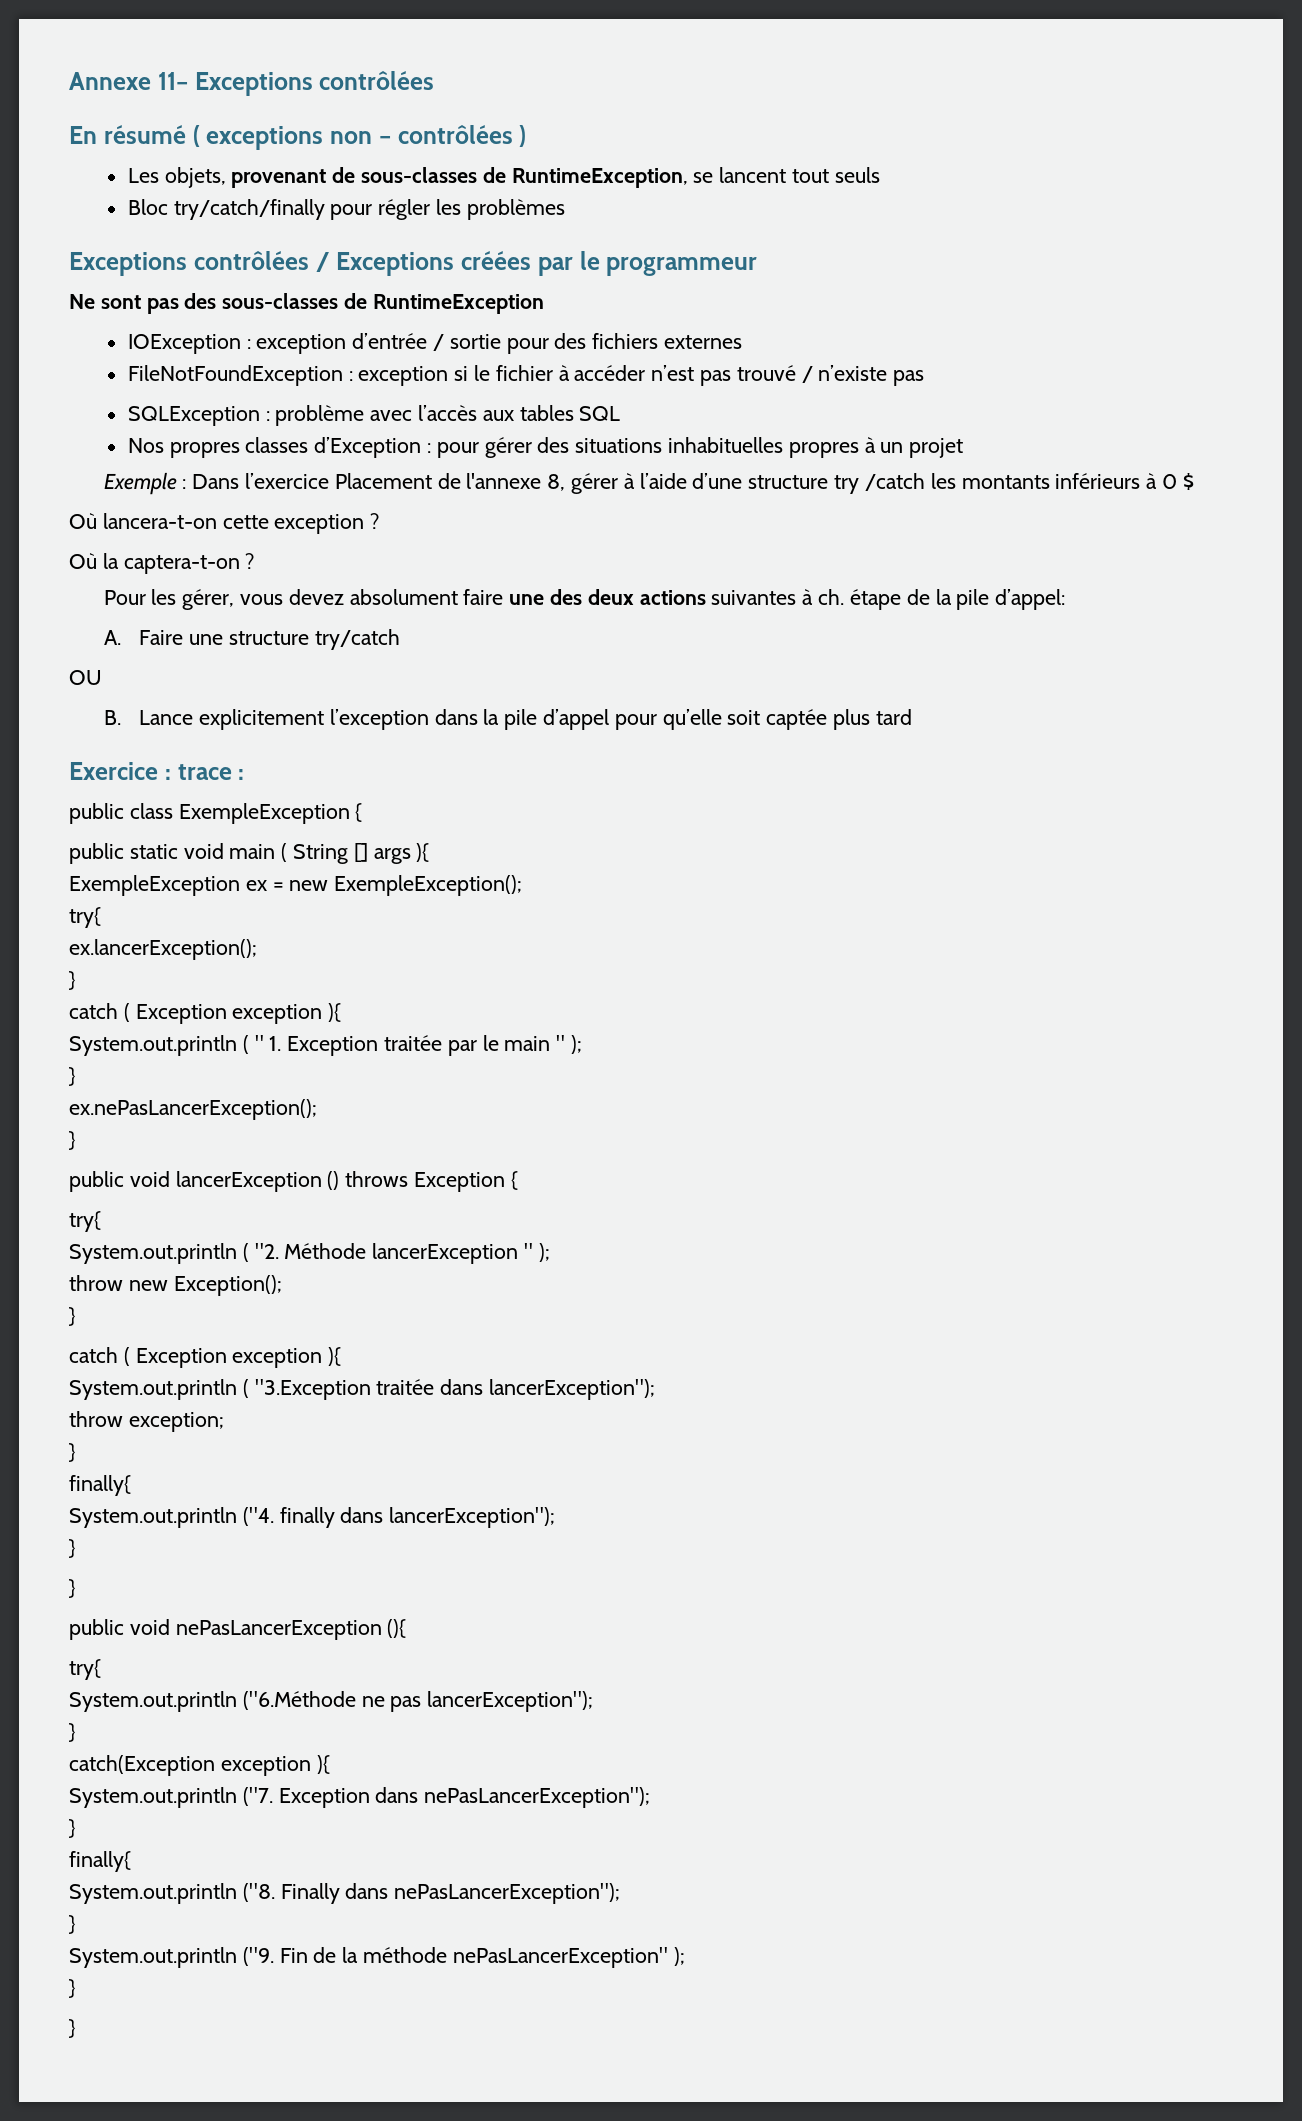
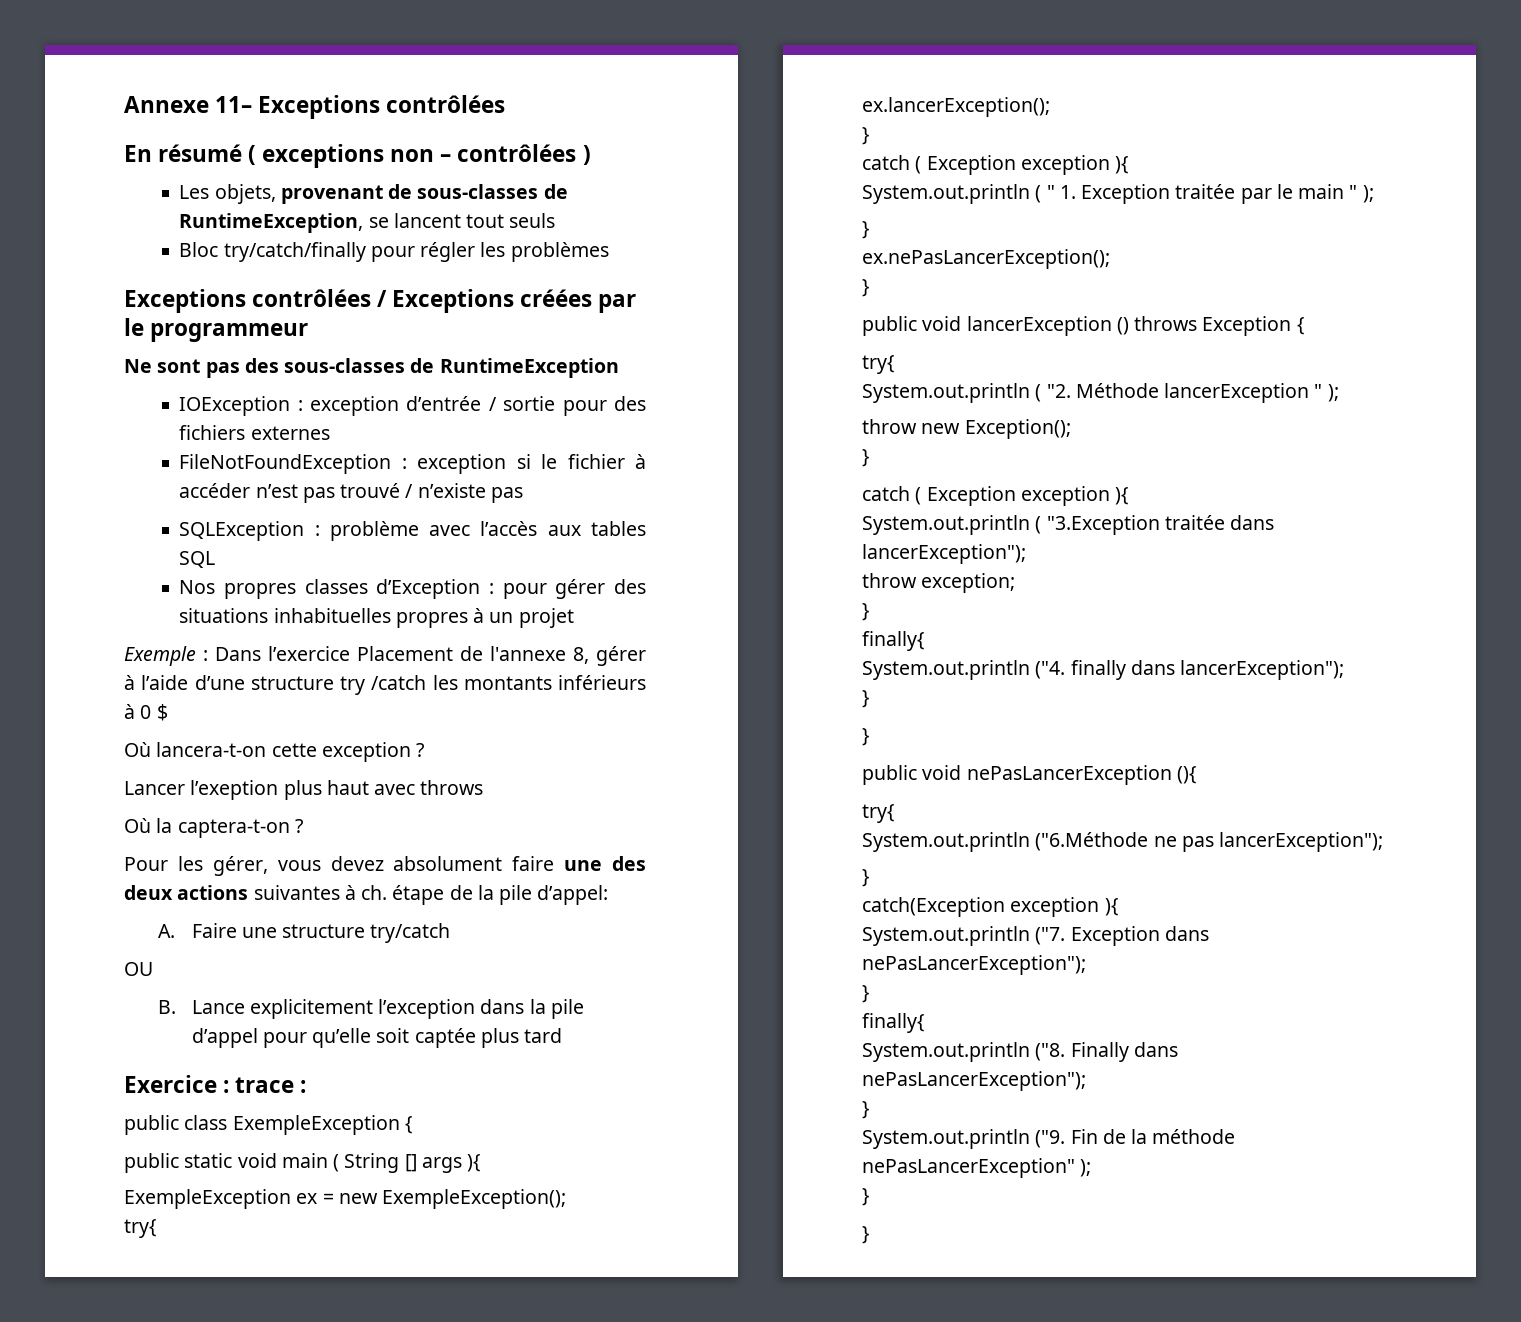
(380, 521) none -> [124,780,484,800] // Lancer l’exeption plus haut avec throws

